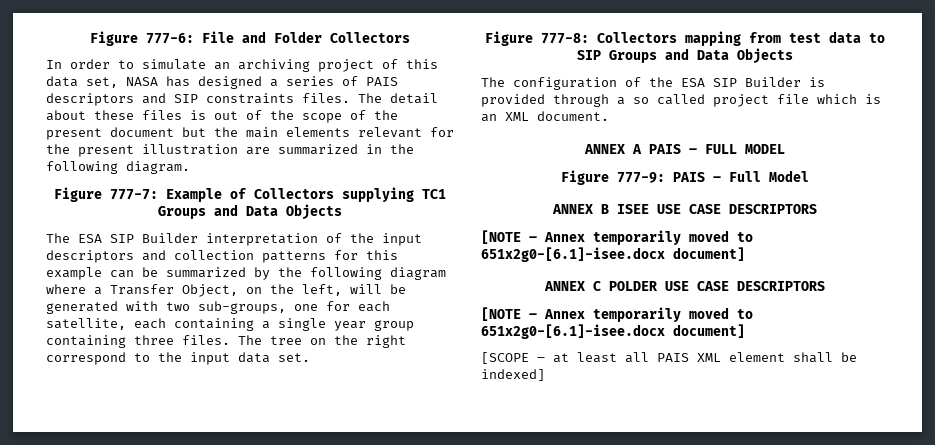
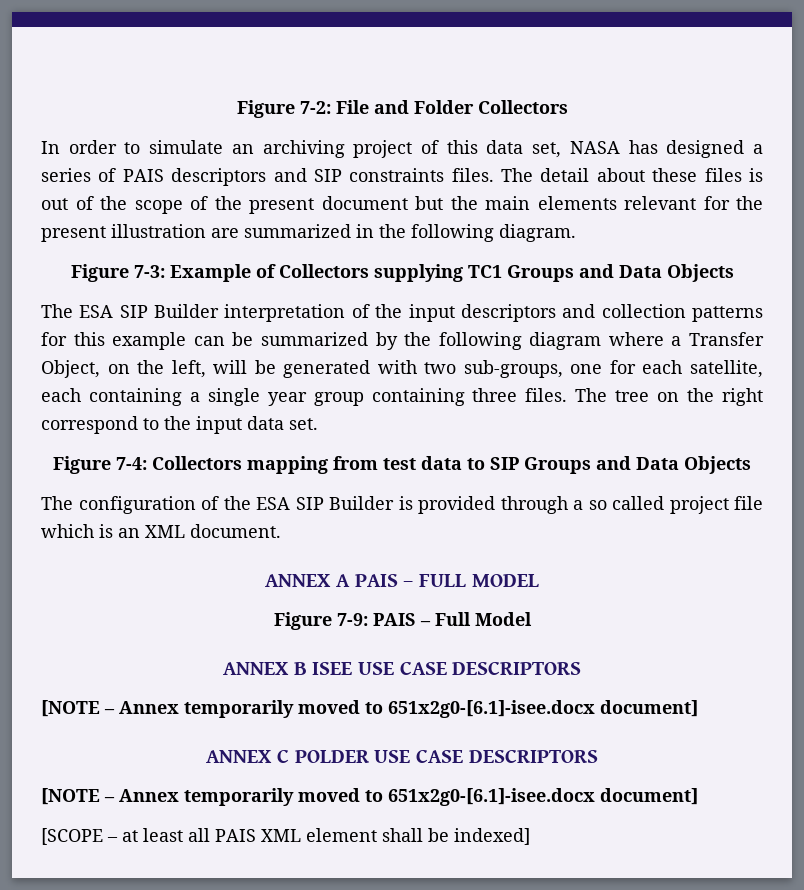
[90,31,194,46] Figure 777-6: -> [236,100,331,118] Figure 7-2:
[110,189,158,200] 777-7: -> [133,265,165,278] 7-3:
[541,33,589,44] 777-8: -> [116,457,147,470] 7-4:
[617,172,665,183] 777-9: -> [336,613,368,626] 7-9:

